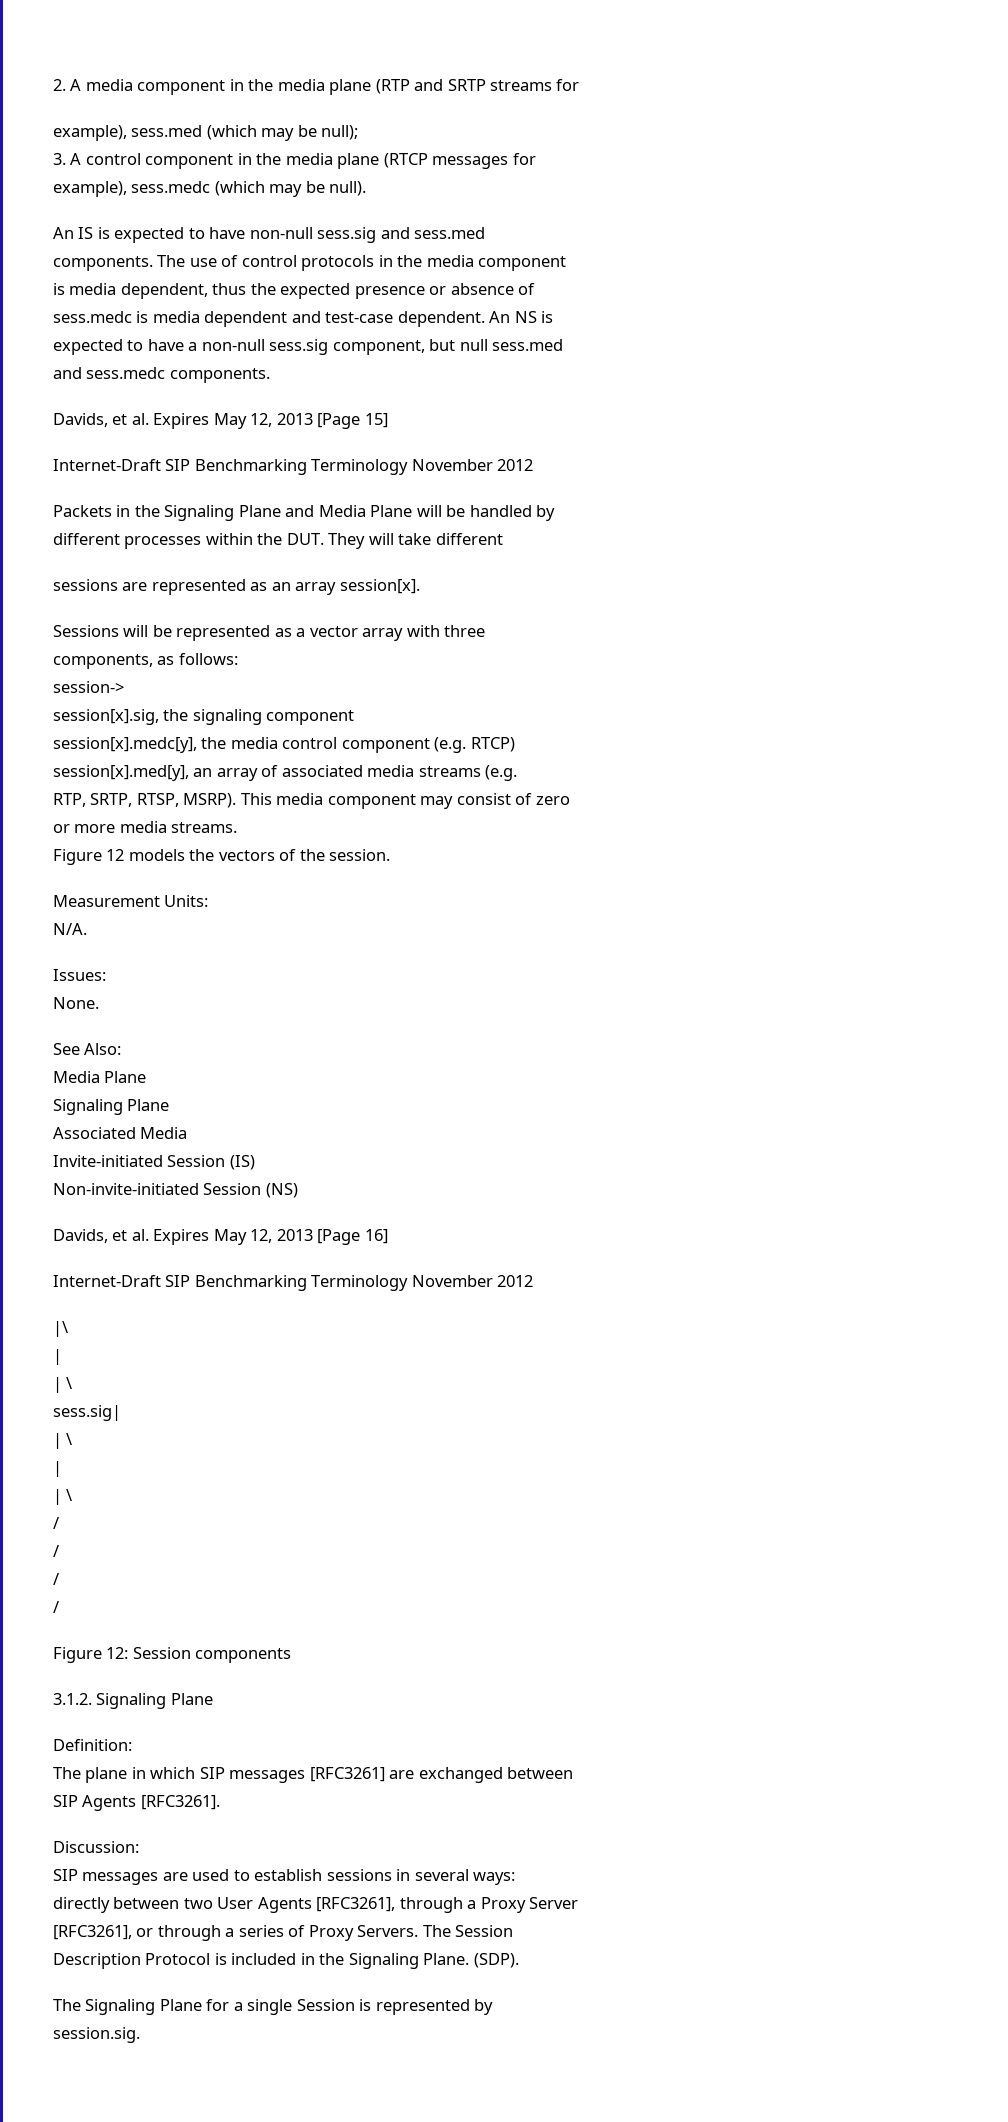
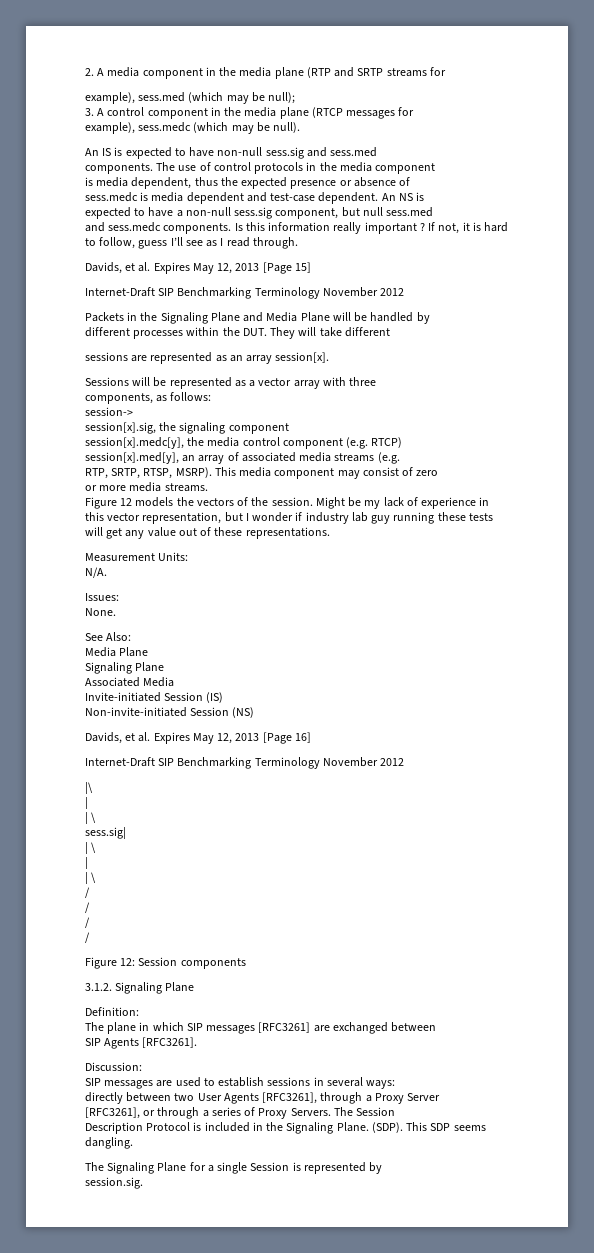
(270, 375) none -> [234,222,509,234] [85,237,298,249] Is this information really important ? If not, it is hard to follow, guess I’ll see as I read through.
(391, 855) none -> [315,497,490,509] [85,512,493,524] [85,527,330,539] Might be my lack of experience in this vector representation, but I wonder if industry lab guy running these tests will get any value out of these representations.
(519, 1960) none -> [406,1122,486,1131] [85,1137,133,1149] This SDP seems dangling.

